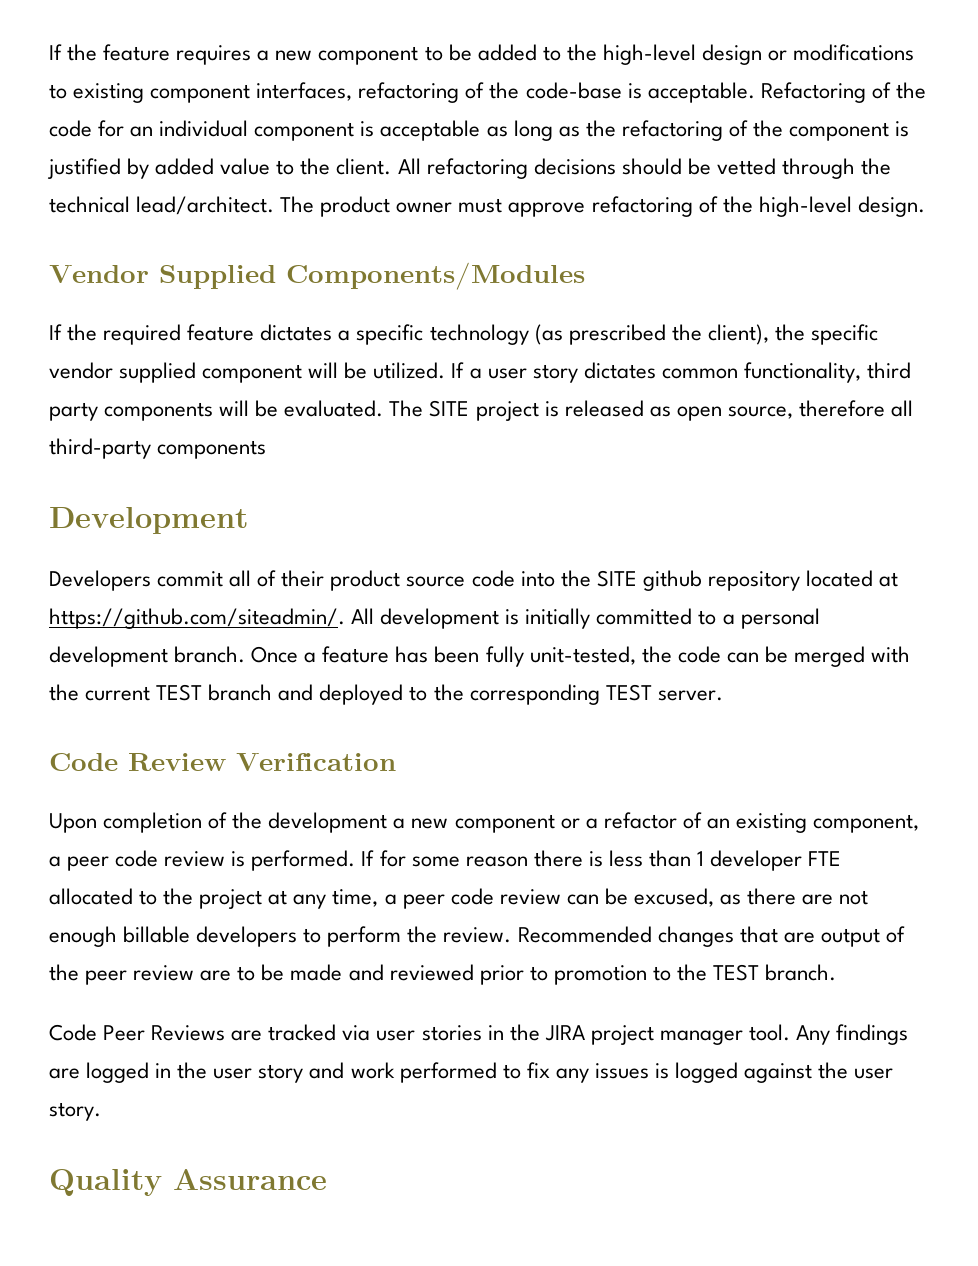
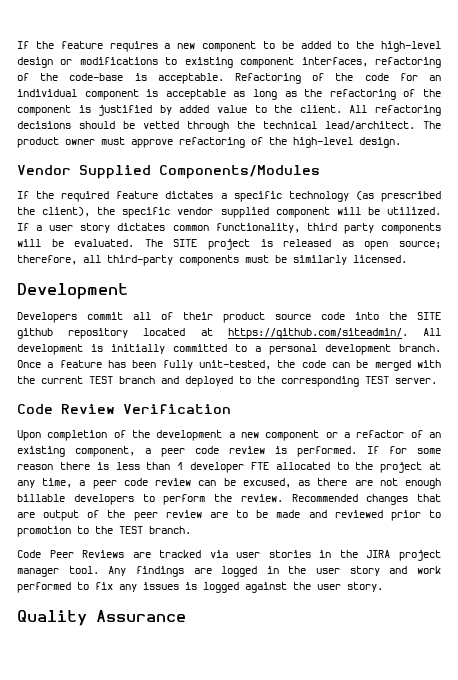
[727,400,885,419] source, therefore -> [399,241,442,249] [17,255,77,265] source; therefore,
(267, 449) none -> [245,255,407,265] must be similarly licensed.

